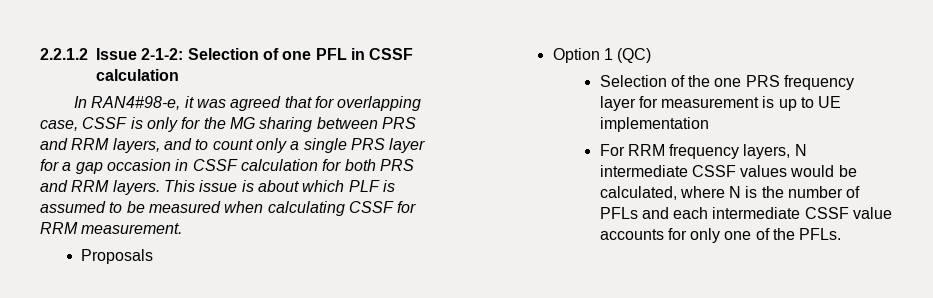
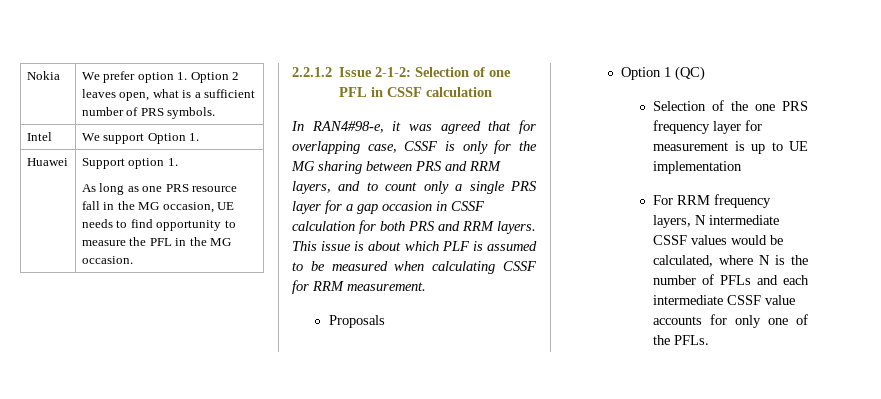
(40, 54) none -> [26,71,60,80] [81,71,240,83] [81,89,256,101] [81,107,216,119] [26,132,52,141] [81,133,200,144] [26,158,68,166] [81,158,178,169] [81,183,238,195] [81,201,235,213] [81,219,236,231] [81,237,232,246] [81,256,133,264] Nokia | We prefer option 1. Option 2 leaves open, what is a sufficient number of PRS symbols. // Intel | We support Option 1. // Huawei | Support option 1. // As long as one PRS resource fall in the MG occasion, UE needs to find opportunity to measure the PFL in the MG occasion. //

